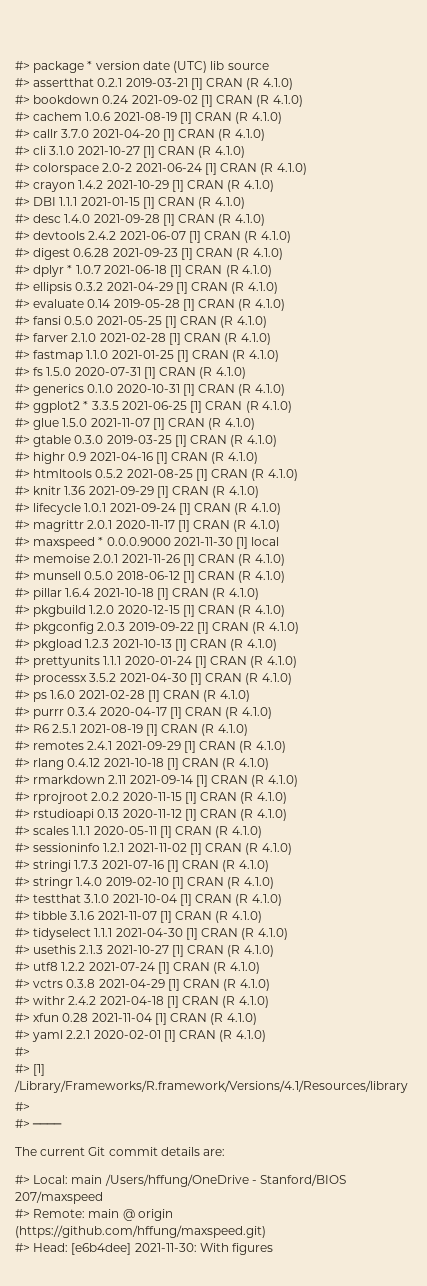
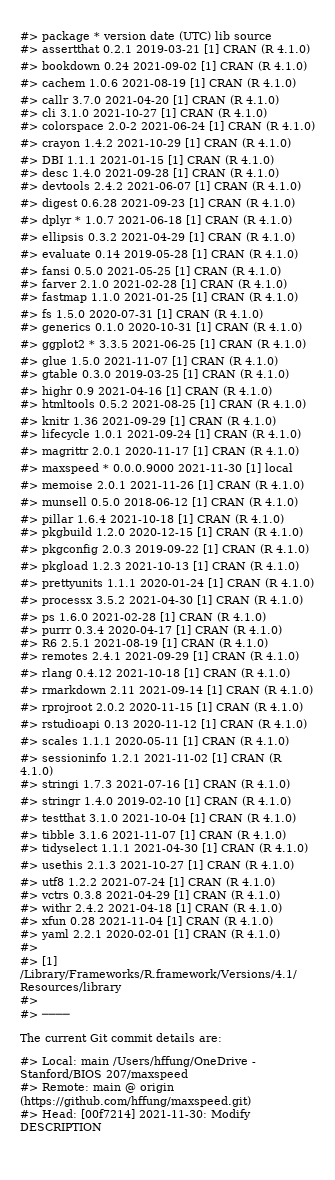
[71,1243,274,1255] [e6b4dee] 2021-11-30: With figures -> [81,1109,251,1120] [20,1123,102,1131] [00f7214] 2021-11-30: Modify DESCRIPTION

